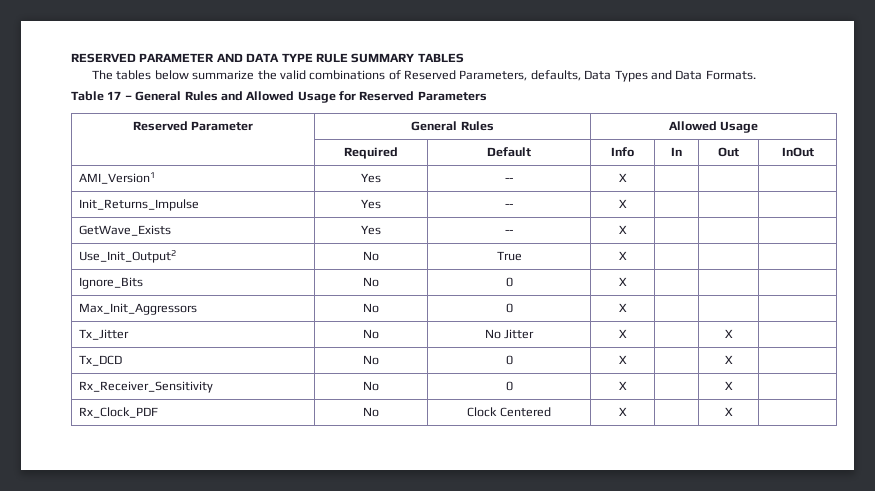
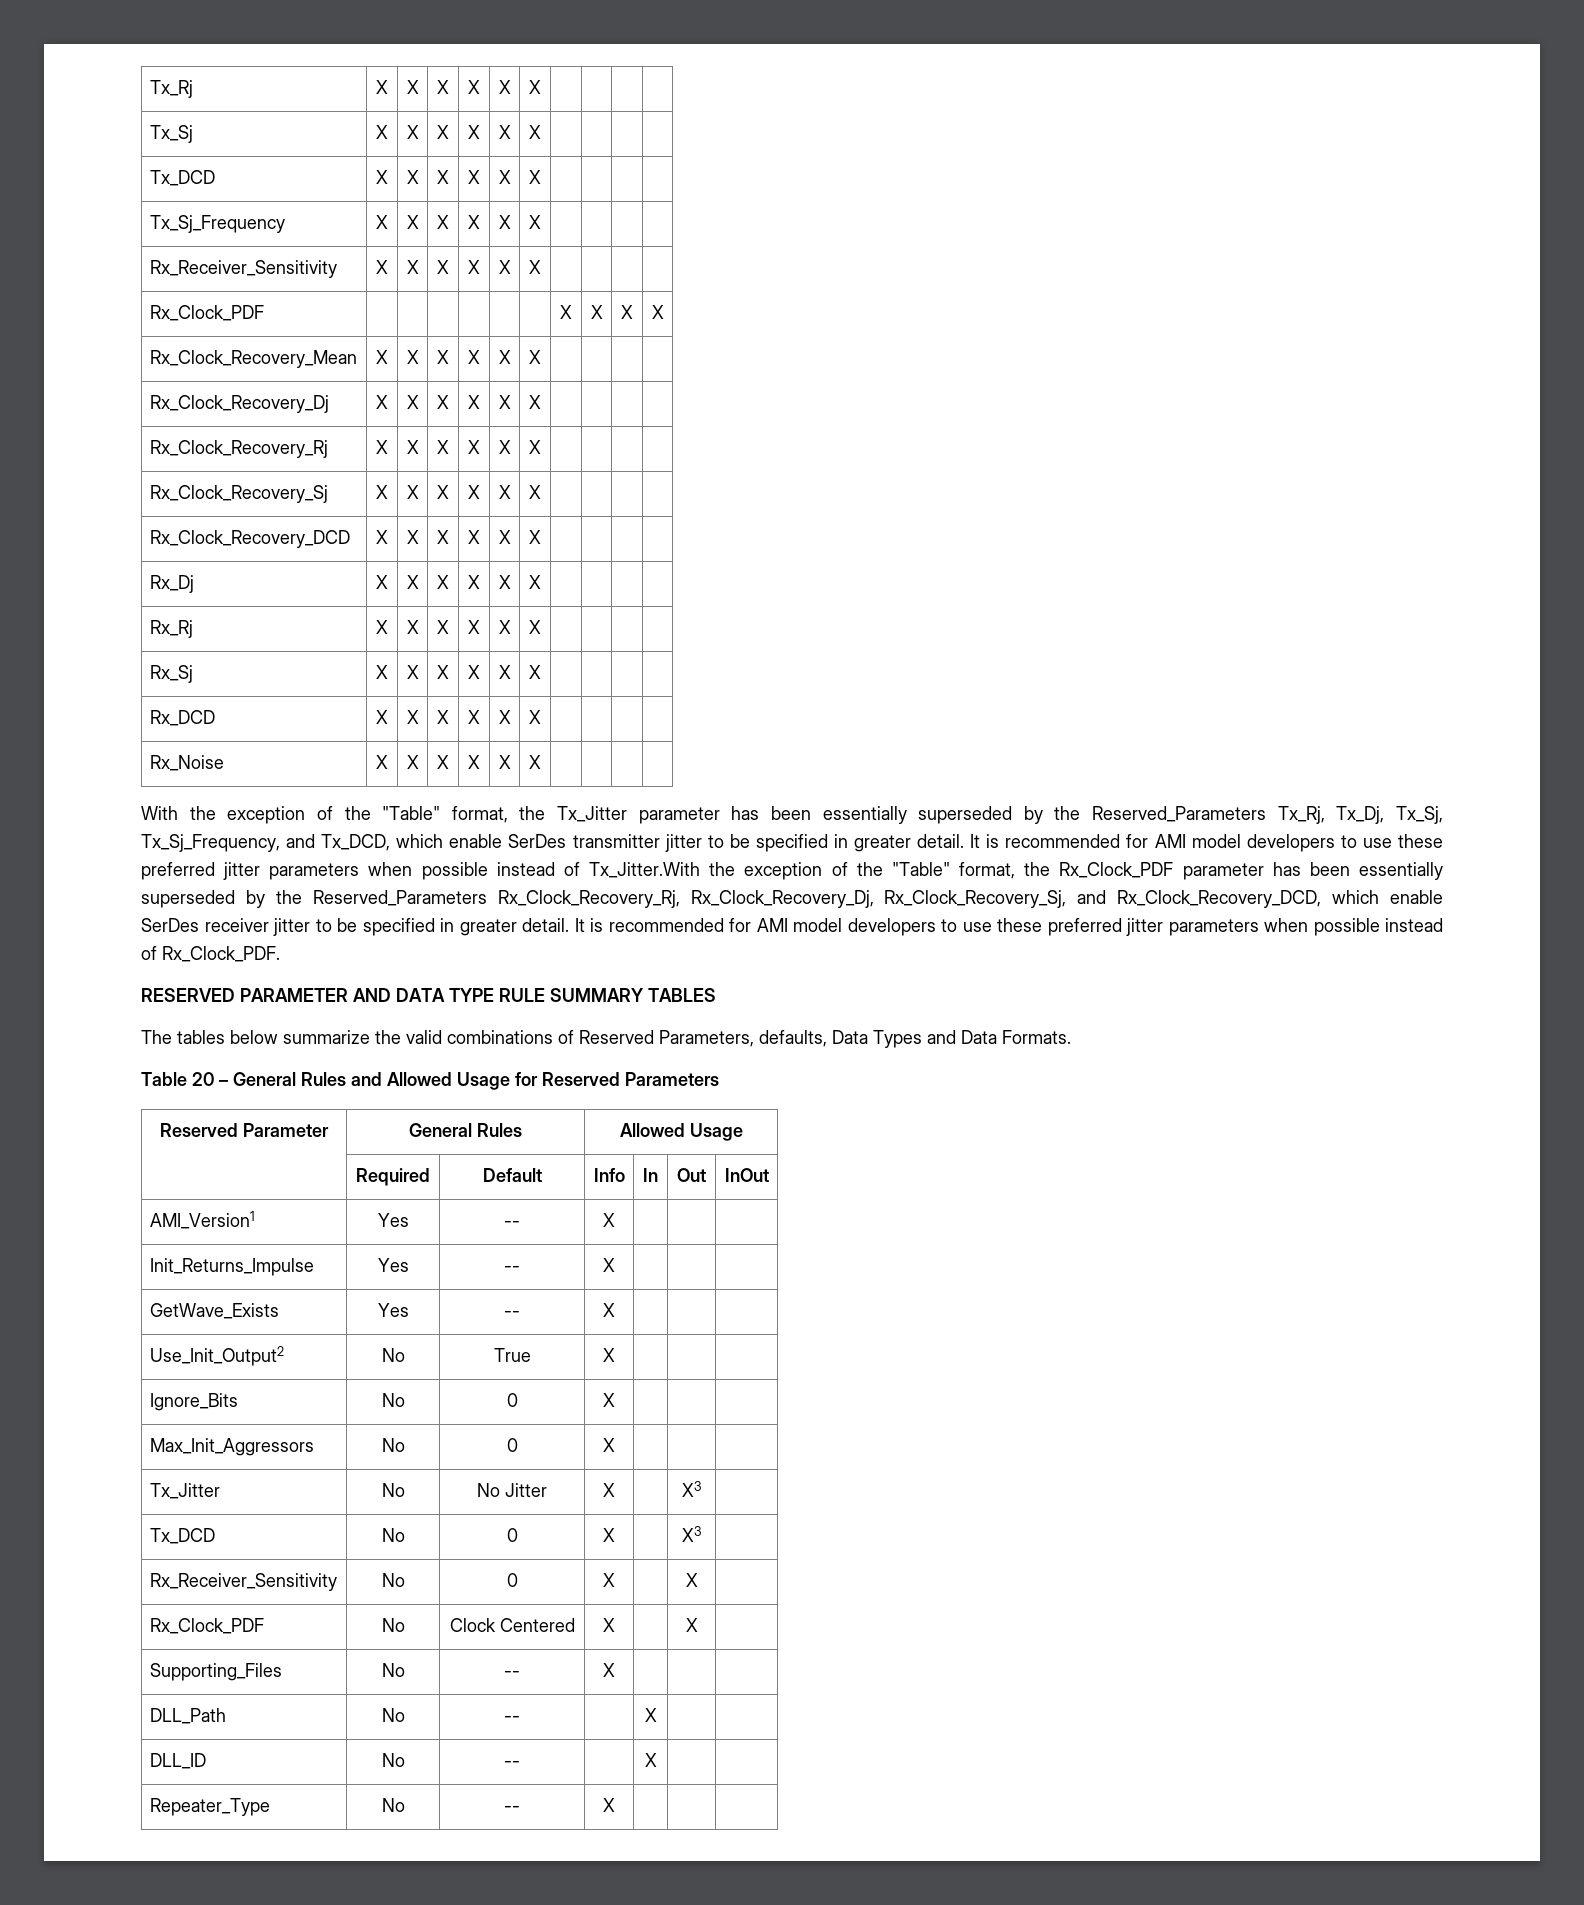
(71, 58) none -> [149,80,193,98] [376,80,388,94] [406,80,419,94] [437,80,449,94] [468,80,480,94] [498,80,511,94] [529,80,541,94] [149,125,193,143] [376,125,388,139] [406,125,419,139] [437,125,449,139] [468,125,480,139] [498,125,511,139] [529,125,541,139] [149,170,215,186] [376,170,388,184] [406,170,419,184] [437,170,449,184] [468,170,480,184] [498,170,511,184] [529,170,541,184] [149,215,285,233] [376,215,388,229] [406,215,419,229] [437,215,449,229] [468,215,480,229] [498,215,511,229] [529,215,541,229] [149,260,337,278] [376,260,388,274] [406,260,419,274] [437,260,449,274] [468,260,480,274] [498,260,511,274] [529,260,541,274] [149,305,264,321] [560,305,572,319] [590,305,603,319] [621,305,633,319] [651,305,664,319] [149,350,357,368] [376,350,388,364] [406,350,419,364] [437,350,449,364] [468,350,480,364] [498,350,511,364] [529,350,541,364] [149,395,329,413] [376,395,388,409] [406,395,419,409] [437,395,449,409] [468,395,480,409] [498,395,511,409] [529,395,541,409] [149,440,328,458] [376,440,388,454] [406,440,419,454] [437,440,449,454] [468,440,480,454] [498,440,511,454] [529,440,541,454] [149,485,328,503] [376,485,388,499] [406,485,419,499] [437,485,449,499] [468,485,480,499] [498,485,511,499] [529,485,541,499] [149,530,350,548] [376,530,388,544] [406,530,419,544] [437,530,449,544] [468,530,480,544] [498,530,511,544] [529,530,541,544] [149,575,194,593] [376,575,388,589] [406,575,419,589] [437,575,449,589] [468,575,480,589] [498,575,511,589] [529,575,541,589] [149,620,193,638] [376,620,388,634] [406,620,419,634] [437,620,449,634] [468,620,480,634] [498,620,511,634] [529,620,541,634] [149,665,193,683] [376,665,388,679] [406,665,419,679] [437,665,449,679] [468,665,480,679] [498,665,511,679] [529,665,541,679] [149,710,215,726] [376,710,388,724] [406,710,419,724] [437,710,449,724] [468,710,480,724] [498,710,511,724] [529,710,541,724] [149,755,224,771] [376,755,388,769] [406,755,419,769] [437,755,449,769] [468,755,480,769] [498,755,511,769] [529,755,541,769] [141,806,1443,824] [141,834,1444,852] [141,862,1443,880] [141,890,1443,908] [141,918,1443,936] [141,946,280,962] Tx_Rj | X | X | X | X | X | X | | | | // Tx_Sj | X | X | X | X | X | X | | | | // Tx_DCD | X | X | X | X | X | X | | | | // Tx_Sj_Frequency | X | X | X | X | X | X | | | | // Rx_Receiver_Sensitivity | X | X | X | X | X | X | | | | // Rx_Clock_PDF | | | | | | | X | X | X | X // Rx_Clock_Recovery_Mean | X | X | X | X | X | X | | | | // Rx_Clock_Recovery_Dj | X | X | X | X | X | X | | | | // Rx_Clock_Recovery_Rj | X | X | X | X | X | X | | | | // Rx_Clock_Recovery_Sj | X | X | X | X | X | X | | | | // Rx_Clock_Recovery_DCD | X | X | X | X | X | X | | | | // Rx_Dj | X | X | X | X | X | X | | | | // Rx_Rj | X | X | X | X | X | X | | | | // Rx_Sj | X | X | X | X | X | X | | | | // Rx_DCD | X | X | X | X | X | X | | | | // Rx_Noise | X | X | X | X | X | X | | | | // With the exception of the "Table" format, the Tx_Jitter parameter has been essentially superseded by the Reserved_Parameters Tx_Rj, Tx_Dj, Tx_Sj, Tx_Sj_Frequency, and Tx_DCD, which enable SerDes transmitter jitter to be specified in greater detail. It is recommended for AMI model developers to use these preferred jitter parameters when possible instead of Tx_Jitter.With the exception of the "Table" format, the Rx_Clock_PDF parameter has been essentially superseded by the Reserved_Parameters Rx_Clock_Recovery_Rj, Rx_Clock_Recovery_Dj, Rx_Clock_Recovery_Sj, and Rx_Clock_Recovery_DCD, which enable SerDes receiver jitter to be specified in greater detail. It is recommended for AMI model developers to use these preferred jitter parameters when possible instead of Rx_Clock_PDF. //
[107,91,122,100] 17 -> [192,1072,214,1086] 20
[724,329,733,338] X -> [682,1481,701,1497] X3
[724,355,733,364] X -> [682,1526,701,1542] X3
(733, 411) none -> [149,1663,282,1681] [381,1663,405,1677] [504,1671,520,1677] [603,1663,615,1677] [149,1708,226,1724] [381,1708,405,1722] [504,1716,520,1722] [644,1708,657,1722] [149,1753,206,1769] [381,1753,405,1767] [504,1761,520,1767] [644,1753,657,1767] [149,1798,270,1816] [381,1798,405,1812] [504,1806,520,1812] [603,1798,615,1812] // Supporting_Files | No | -- | X | | | // DLL_Path | No | -- | | X | | // DLL_ID | No | -- | | X | | // Repeater_Type | No | -- | X | | |

